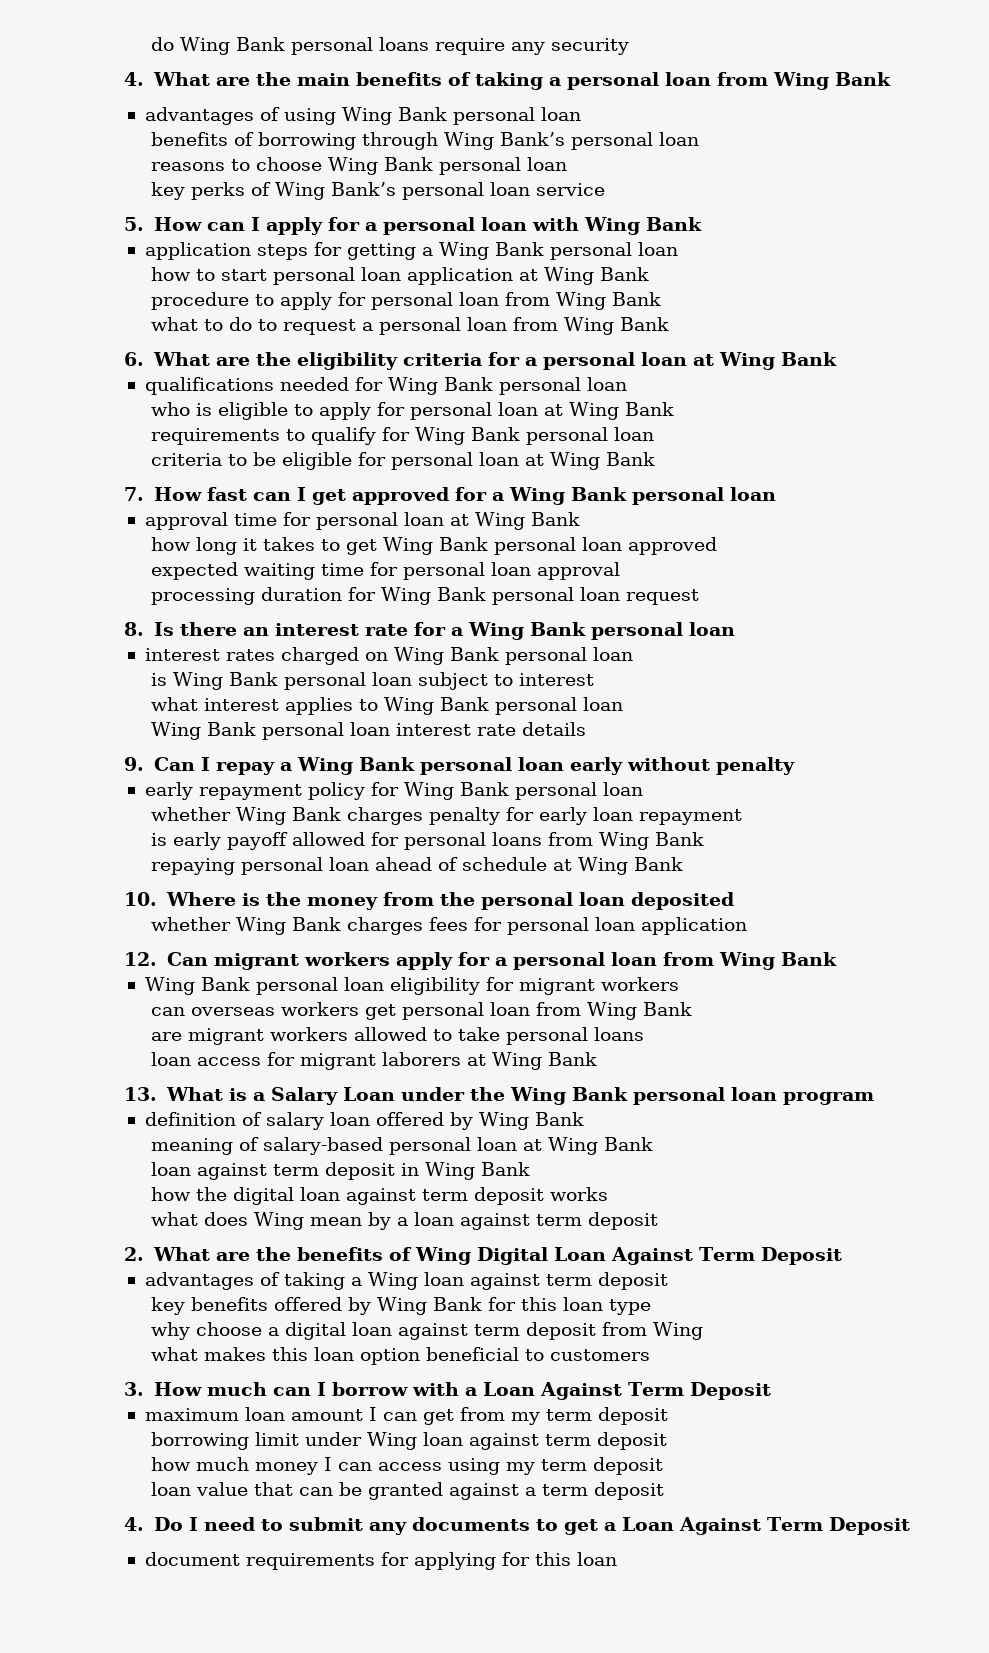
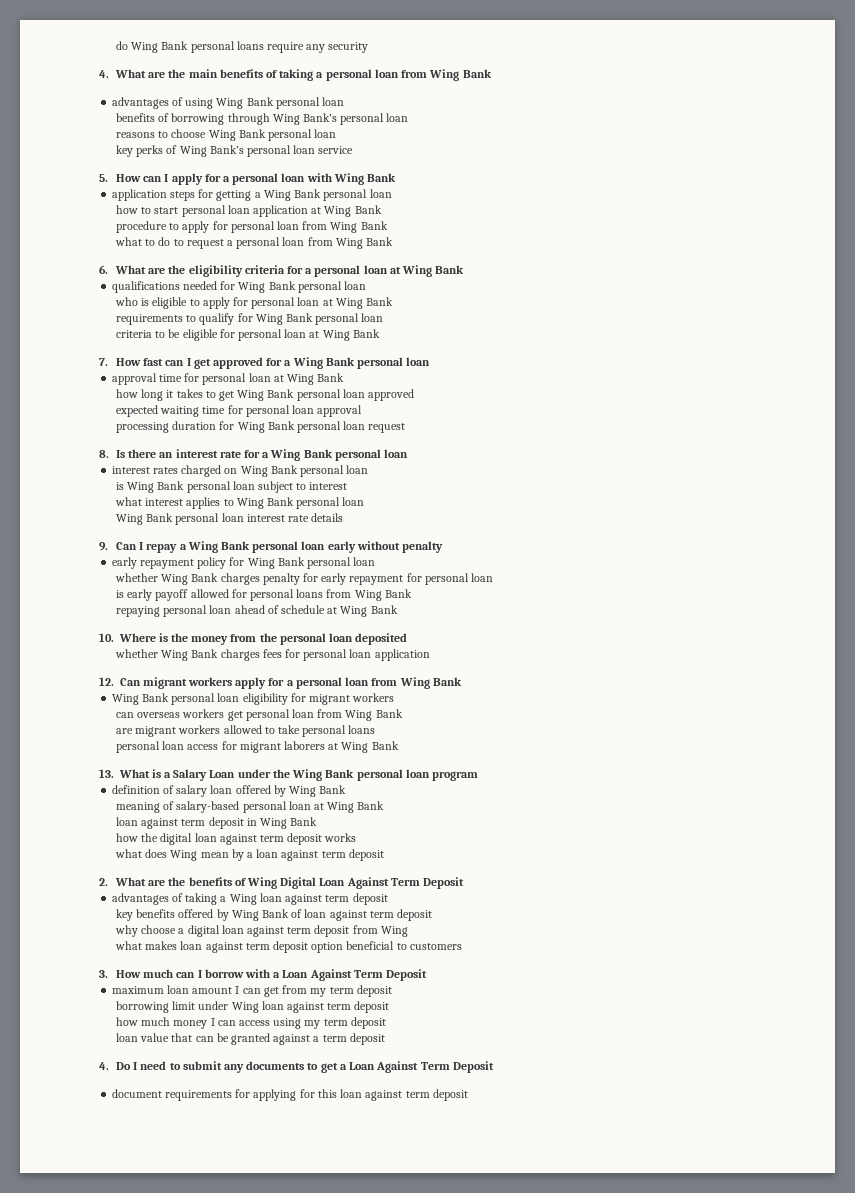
[592,807,742,825] loan repayment -> [349,573,494,585] repayment for personal loan
(644, 1034) none -> [115,741,160,753] personal
[487,1297,651,1315] for this loan type -> [291,909,433,921] of loan against term deposit
[271,1347,354,1361] this loan -> [180,941,308,953] loan against term deposit
(617, 1559) none -> [365,1089,468,1101] against term deposit

